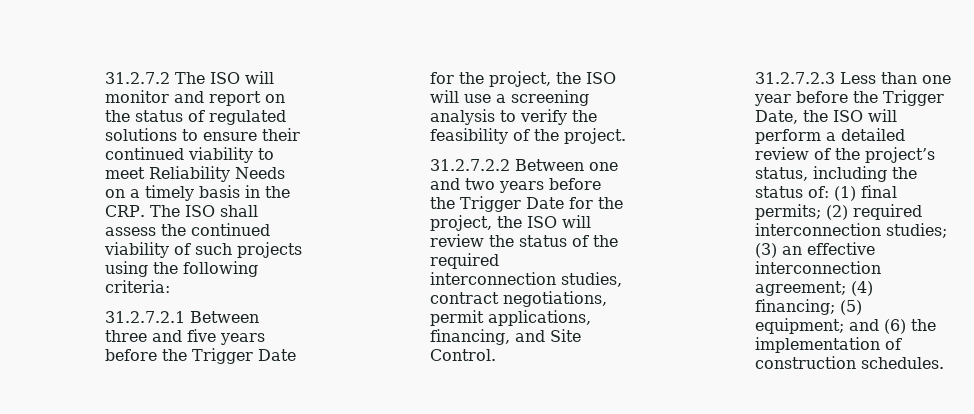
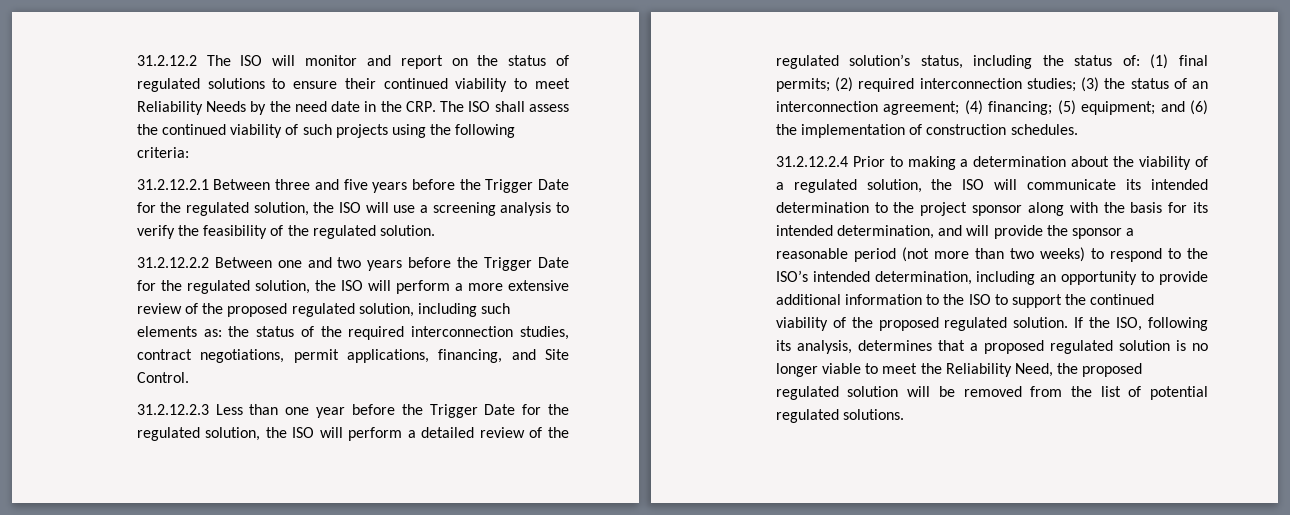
[105,72,171,84] 31.2.7.2 -> [136,55,197,66] 31.2.12.2
[105,185,241,201] on a timely basis -> [250,101,361,115] by the need date
[105,311,186,323] 31.2.7.2.1 -> [136,179,209,190] 31.2.12.2.1
[489,71,552,87] project, -> [186,202,309,216] regulated solution,
[564,128,627,144] [430,159,511,171] project. // 31.2.7.2.2 -> [312,225,435,239] [136,257,209,268] regulated solution. // 31.2.12.2.2
[430,215,592,231] [430,234,485,247] project, the ISO will review -> [186,280,569,294] [136,303,511,317] [136,326,222,337] regulated solution, the ISO will perform a more extensive review of the proposed regulated solution, including such elements as:
[755,72,836,84] 31.2.7.2.3 -> [136,404,209,415] 31.2.12.2.3
[755,110,799,124] Date, -> [484,404,569,415] [136,427,261,441] Date for the regulated solution,
[865,147,936,163] project’s -> [775,54,911,69] regulated solution’s
[782,242,876,255] an effective -> [1104,78,1208,89] the status of an
(945, 363) none -> [775,156,1208,170] [775,179,1208,193] [775,202,1208,216] [775,225,1135,239] [775,247,1208,262] [775,270,1208,285] [775,294,1155,308] [775,317,1208,331] [775,340,1208,354] [775,363,1143,377] [775,386,1208,400] [775,409,904,423] // 31.2.12.2.4 Prior to making a determination about the viability of a regulated solution, the ISO will communicate its intended determination to the project sponsor along with the basis for its intended determination, and will provide the sponsor a reasonable period (not more than two weeks) to respond to the ISO’s intended determination, including an opportunity to provide additional information to the ISO to support the continued viability of the proposed regulated solution. If the ISO, following its analysis, determines that a proposed regulated solution is no longer viable to meet the Reliability Need, the proposed regulated solution will be removed from the list of potential regulated solutions.

